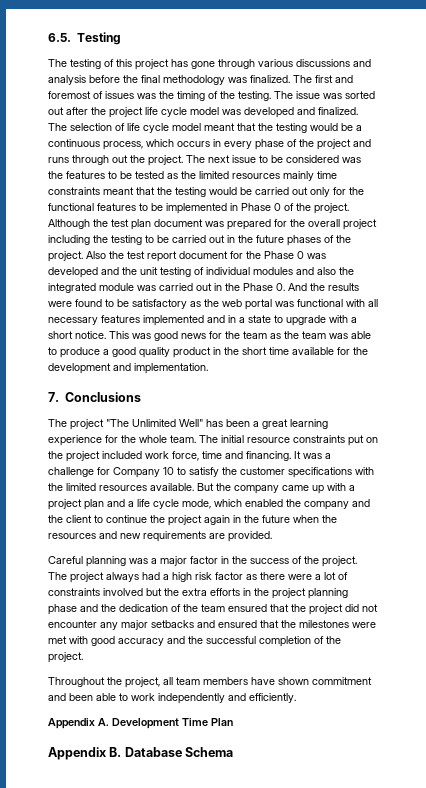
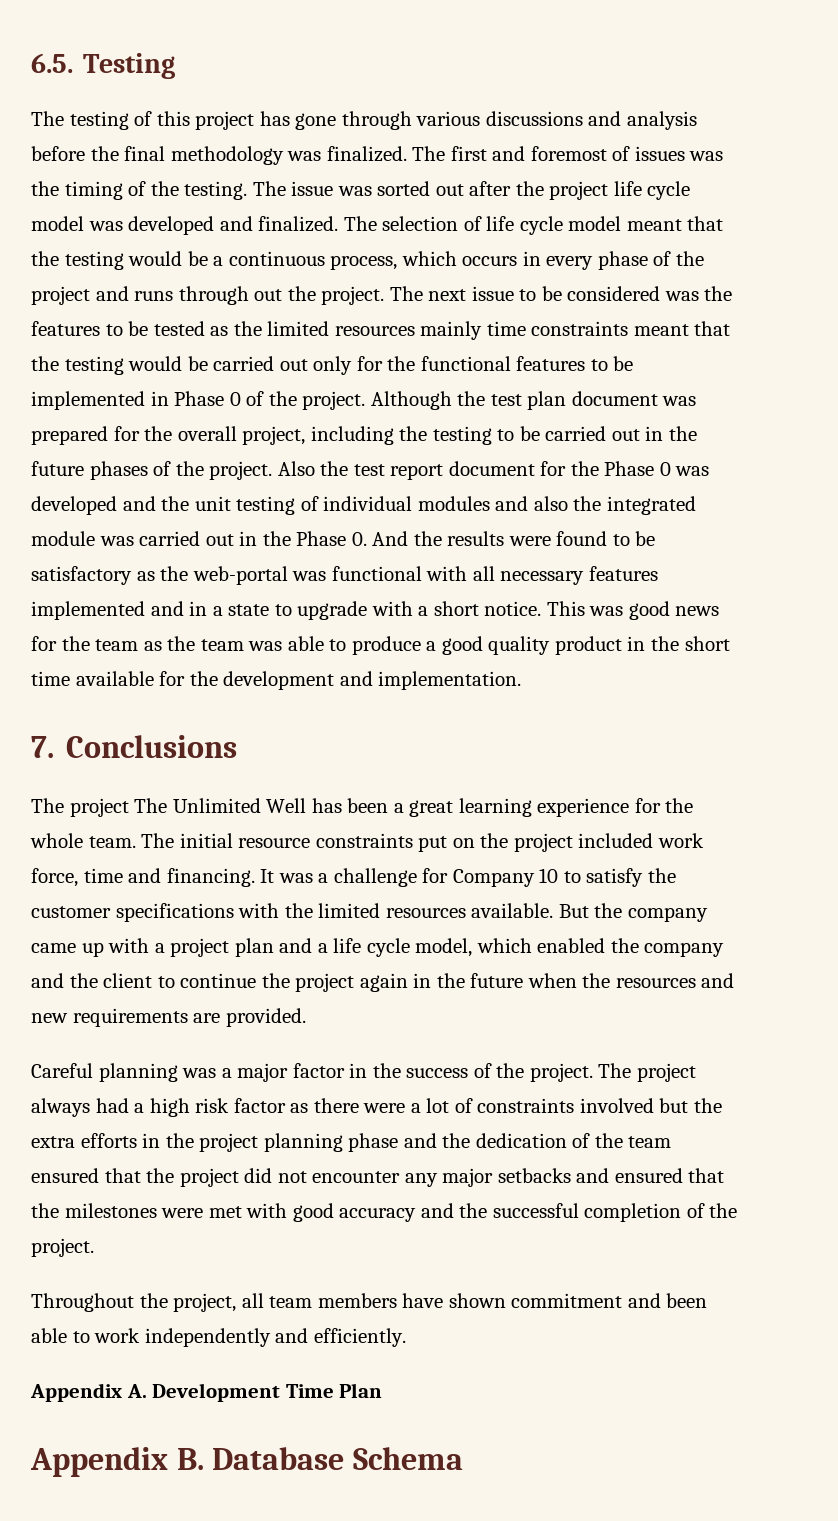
[343,219,377,230] project -> [242,426,306,445] project,
[222,299,272,310] web portal -> [192,566,288,585] web-portal
[106,419,203,427] "The Unlimited Well" -> [134,798,307,813] The Unlimited Well
[182,499,211,509] mode, -> [415,938,473,957] model,

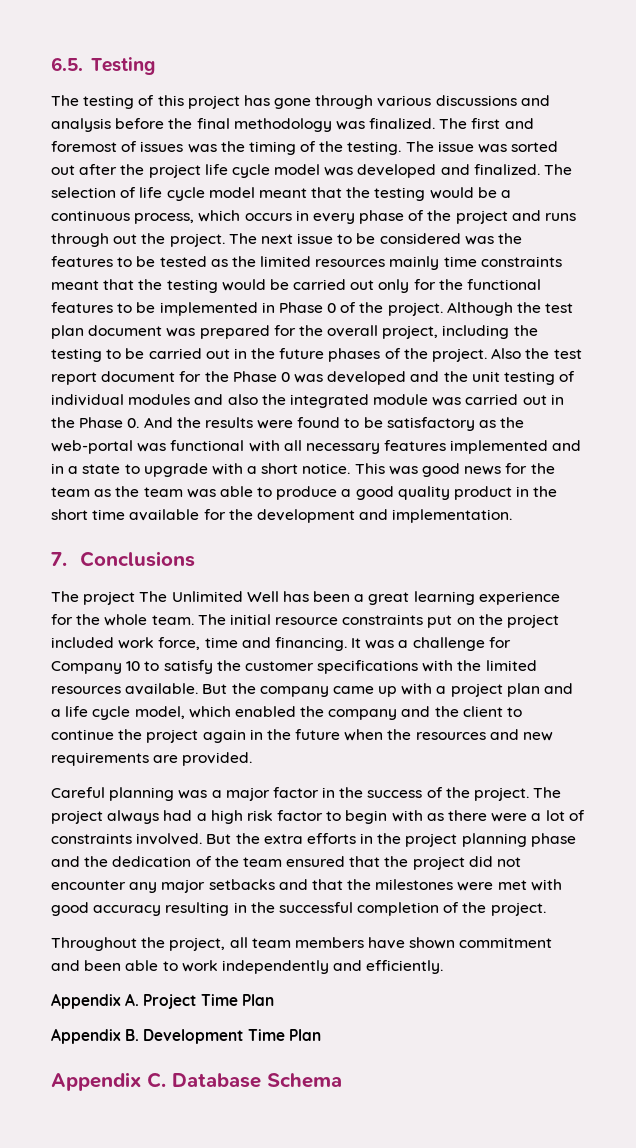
(286, 1105) none -> [326,810,423,824] to begin with
[579,1098,689,1113] involved but -> [136,833,232,845] involved. But
[614,1168,683,1183] ensured -> (308, 884) none
[420,1203,454,1218] and -> [165,902,247,916] resulting in
(147, 1391) none -> [143,994,274,1009] [51,1028,140,1044] Project Time Plan // Appendix B.
[176,1448,204,1470] B. -> [147,1072,166,1088] C.

